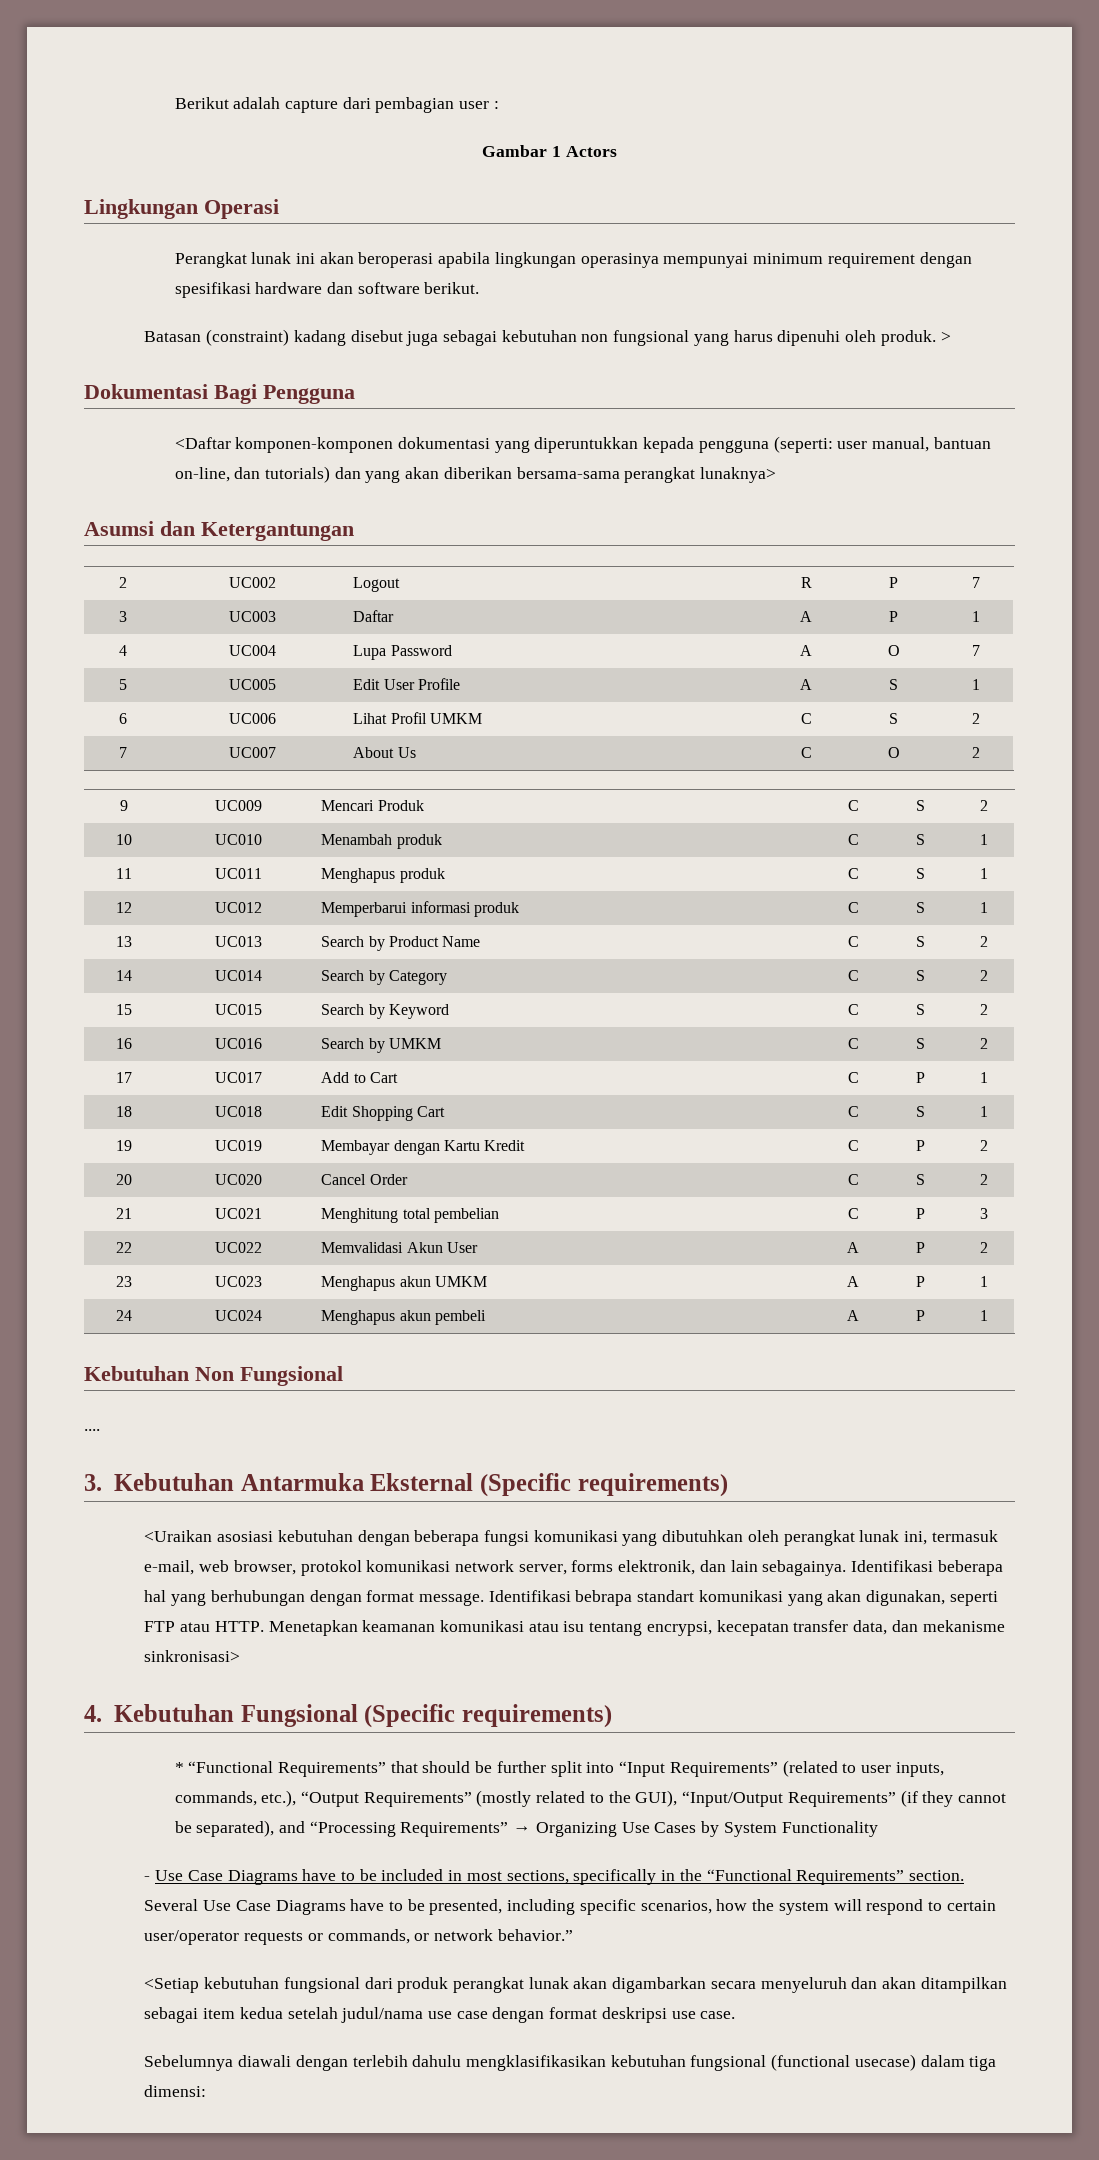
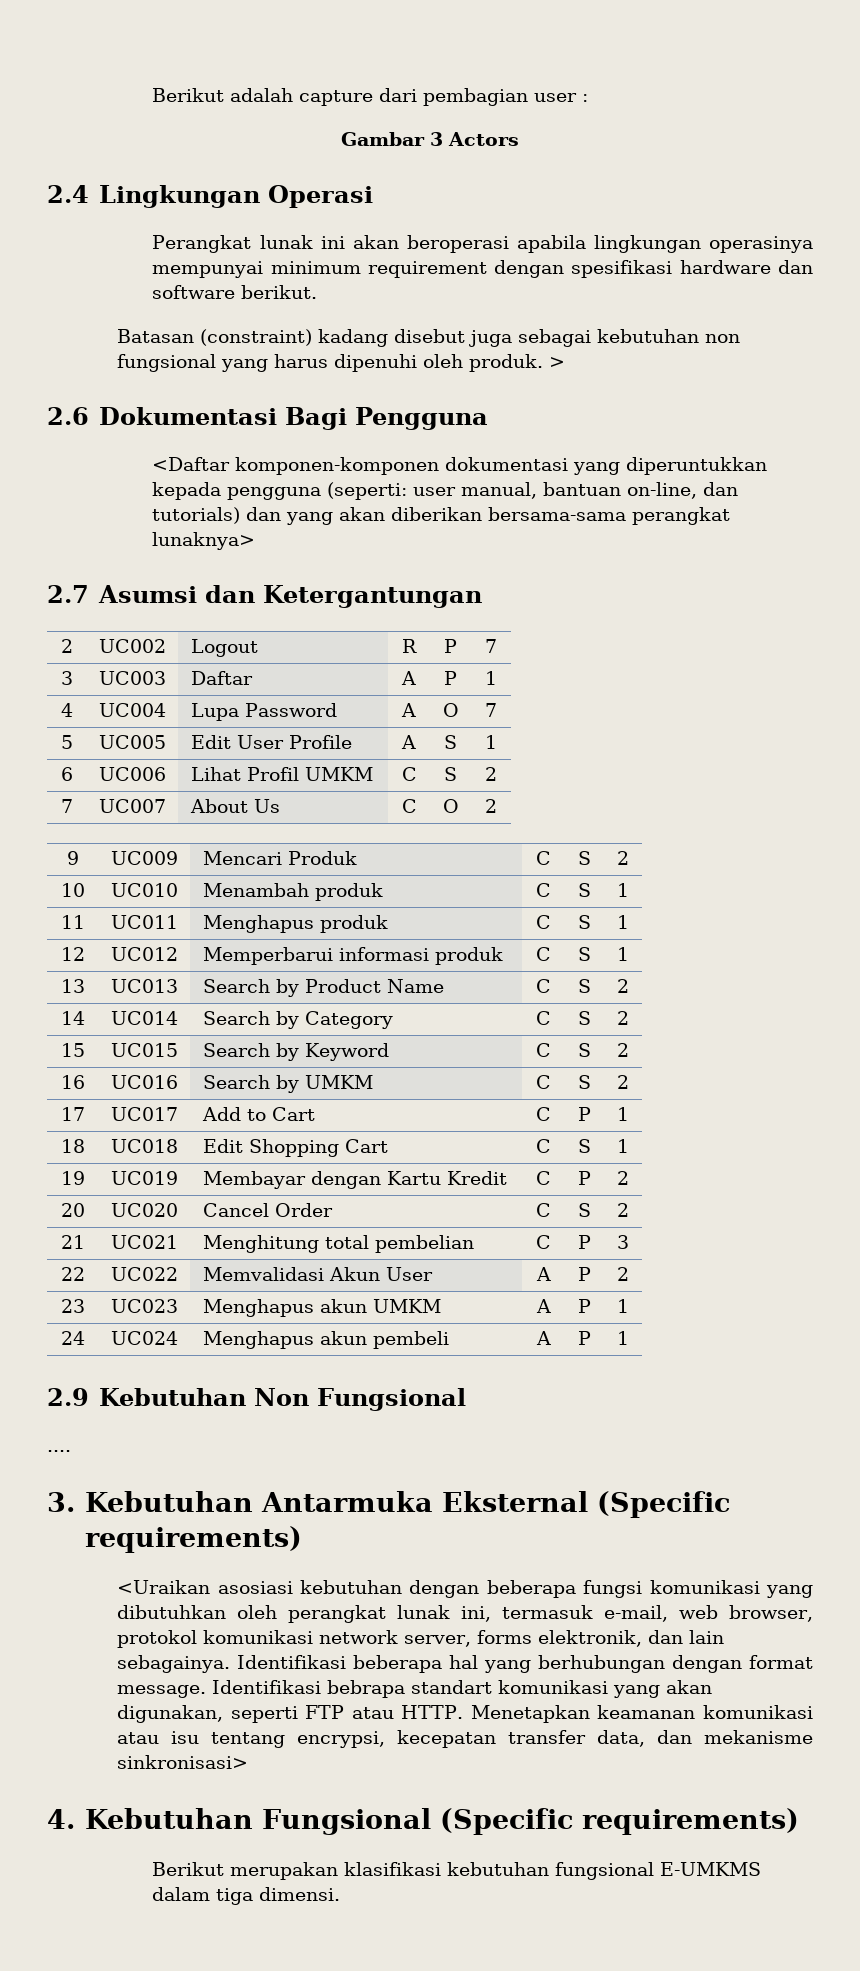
[552,146,561,157] 1 -> [430,132,443,146] 3
(617, 151) none -> [47,185,89,203] 2.4
(951, 336) none -> [47,407,89,425] 2.6
(777, 475) none -> [47,585,89,603] 2.7
(988, 1315) none -> [47,1388,89,1406] 2.9
[174,1760,944,1777] [174,1790,1006,1807] [174,1820,878,1837] [144,1869,964,1885] [144,1899,996,1915] [144,1929,573,1945] [144,1977,1007,1993] [144,2007,736,2023] [144,2054,916,2071] * “Functional Requirements” that should be further split into “Input Requirements” (related to user inputs, commands, etc.), “Output Requirements” (mostly related to the GUI), “Input/Output Requirements” (if they cannot be separated), and “Processing Requirements” → Organizing Use Cases by System Functionality // - Use Case Diagrams have to be included in most sections, specifically in the “Functional Requirements” section. Several Use Case Diagrams have to be presented, including specific scenarios, how the system will respond to certain user/operator requests or commands, or network behavior.” // <Setiap kebutuhan fungsional dari produk perangkat lunak akan digambarkan secara menyeluruh dan akan ditampilkan sebagai item kedua setelah judul/nama use case dengan format deskripsi use case. // Sebelumnya diawali dengan terlebih dahulu mengklasifikasikan kebutuhan fungsional (functional usecase) -> [152,1862,762,1880] Berikut merupakan klasifikasi kebutuhan fungsional E-UMKMS
[144,2085,207,2097] dimensi: -> [259,1887,341,1901] dimensi.

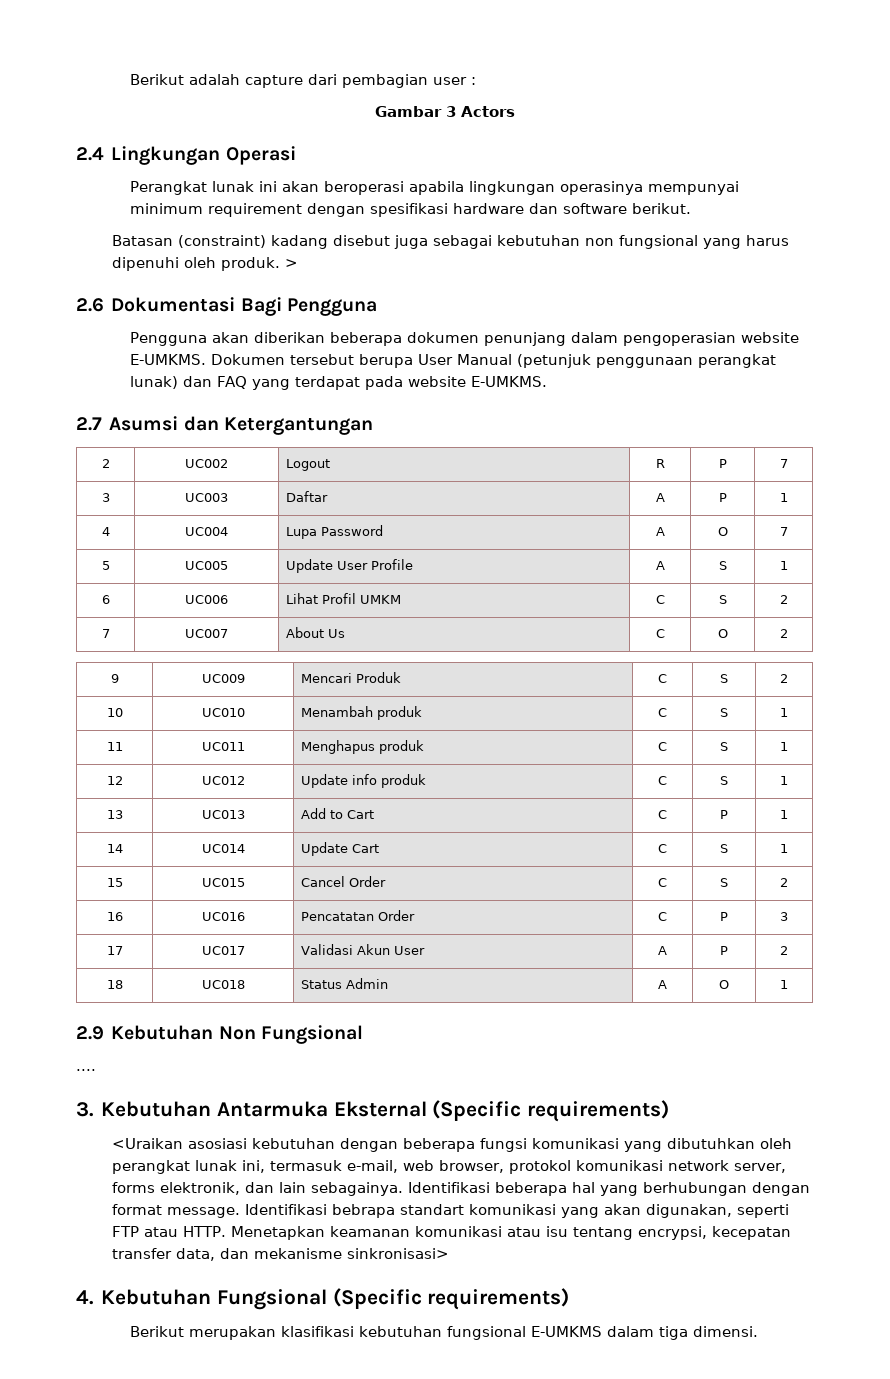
[152,457,768,475] [152,482,739,500] [152,507,731,525] [152,532,256,550] <Daftar komponen-komponen dokumentasi yang diperuntukkan kepada pengguna (seperti: user manual, bantuan on-line, dan tutorials) dan yang akan diberikan bersama-sama perangkat lunaknya> -> [129,332,799,346] [129,354,776,368] [129,376,548,390] Pengguna akan diberikan beberapa dokumen penunjang dalam pengoperasian website E-UMKMS. Dokumen tersebut berupa User Manual (petunjuk penggunaan perangkat lunak) dan FAQ yang terdapat pada website E-UMKMS.
[190,735,231,749] Edit -> [285,559,333,573] Update
[202,947,429,965] Memperbarui informasi -> [300,774,377,788] Update info
[202,979,444,997] [536,979,551,993] [577,979,591,993] [616,979,629,993] [60,1011,85,1025] [110,1011,178,1025] [202,1011,393,1029] [536,1011,551,1025] [577,1011,591,1025] [616,1011,629,1025] Search by Product Name | C | S | 2 // 14 | UC014 | Search by Category | C | S | 2 -> [300,808,374,819] [657,810,667,819] [719,810,728,819] [779,810,788,819] [106,844,123,853] [201,844,245,853] [300,842,379,856] [657,844,667,853] [719,844,728,853] [779,844,788,853] Add to Cart | C | P | 1 // 14 | UC014 | Update Cart | C | S | 1
[202,1043,389,1061] Search by Keyword -> [300,876,386,887] Cancel Order
[202,1075,373,1093] [536,1075,551,1089] [577,1075,591,1089] [616,1075,629,1089] [60,1107,85,1121] [110,1107,178,1121] [201,1107,315,1121] [536,1107,551,1121] [577,1107,591,1121] [616,1107,629,1121] [60,1139,85,1153] [110,1139,178,1153] [202,1139,388,1157] [536,1139,551,1153] [577,1139,591,1153] [616,1139,629,1153] [60,1171,85,1185] [110,1171,178,1185] [202,1171,507,1189] [536,1171,551,1185] [577,1171,591,1185] [616,1171,629,1185] [60,1203,85,1217] [110,1203,178,1217] [202,1203,333,1217] [536,1203,551,1217] [577,1203,591,1217] [616,1203,629,1217] [60,1235,85,1249] [110,1235,178,1249] [202,1235,474,1253] Search by UMKM | C | S | 2 // 17 | UC017 | Add to Cart | C | P | 1 // 18 | UC018 | Edit Shopping Cart | C | S | 1 // 19 | UC019 | Membayar dengan Kartu Kredit | C | P | 2 // 20 | UC020 | Cancel Order | C | S | 2 // 21 | UC021 | Menghitung total pembelian -> [300,910,415,921] Pencatatan Order
[60,1267,85,1281] [110,1267,178,1281] [202,1267,324,1281] 22 | UC022 | Memvalidasi -> [106,946,123,955] [201,946,245,955] [300,944,353,955] 17 | UC017 | Validasi
[60,1299,85,1313] [110,1299,178,1313] [202,1299,441,1317] [535,1299,551,1313] [577,1299,591,1313] [616,1299,629,1313] [60,1331,85,1345] [110,1331,178,1345] [202,1331,449,1349] [535,1331,551,1345] [577,1331,591,1345] 23 | UC023 | Menghapus akun UMKM | A | P | 1 // 24 | UC024 | Menghapus akun pembeli | A | P -> [106,980,123,989] [201,980,245,989] [300,978,388,989] [657,980,667,989] [718,980,729,989] 18 | UC018 | Status Admin | A | O

